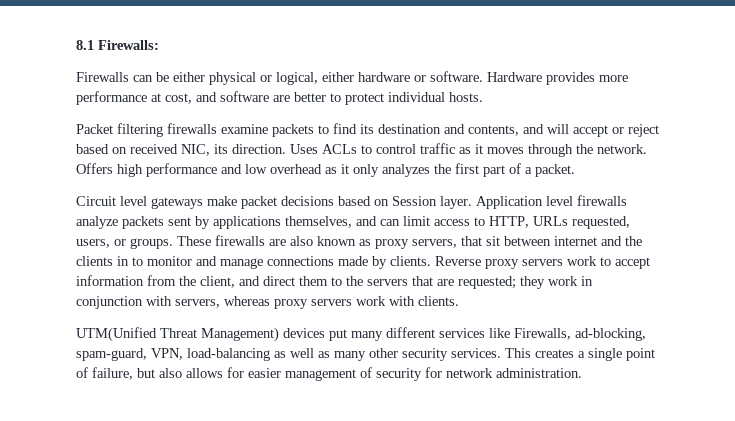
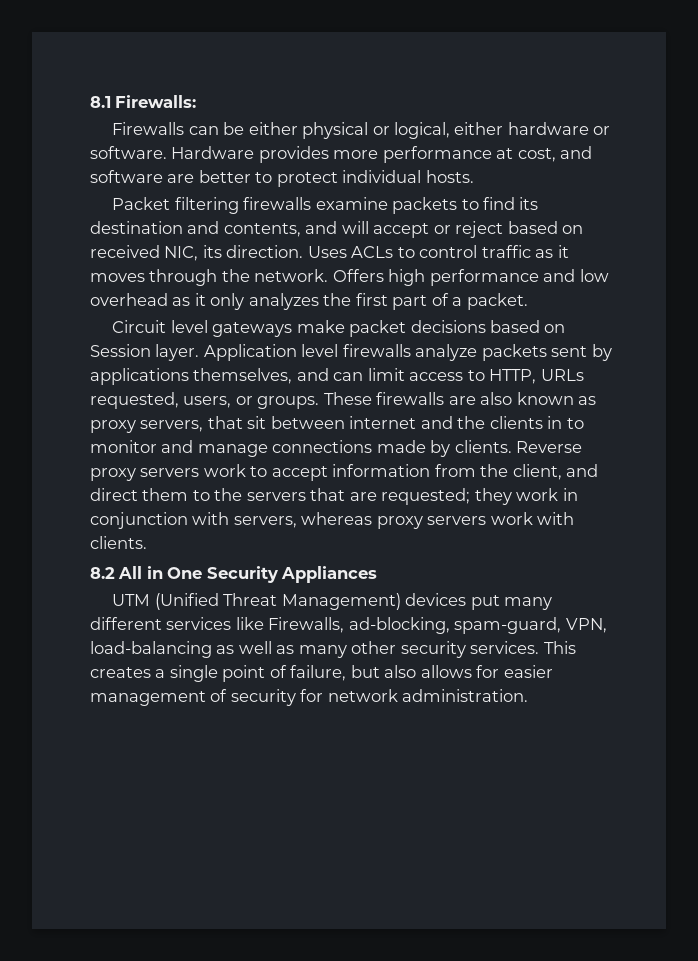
[76,327,157,342] UTM(Unified -> [90,566,378,583] [112,593,219,610] 8.2 All in One Security Appliances // UTM (Unified

